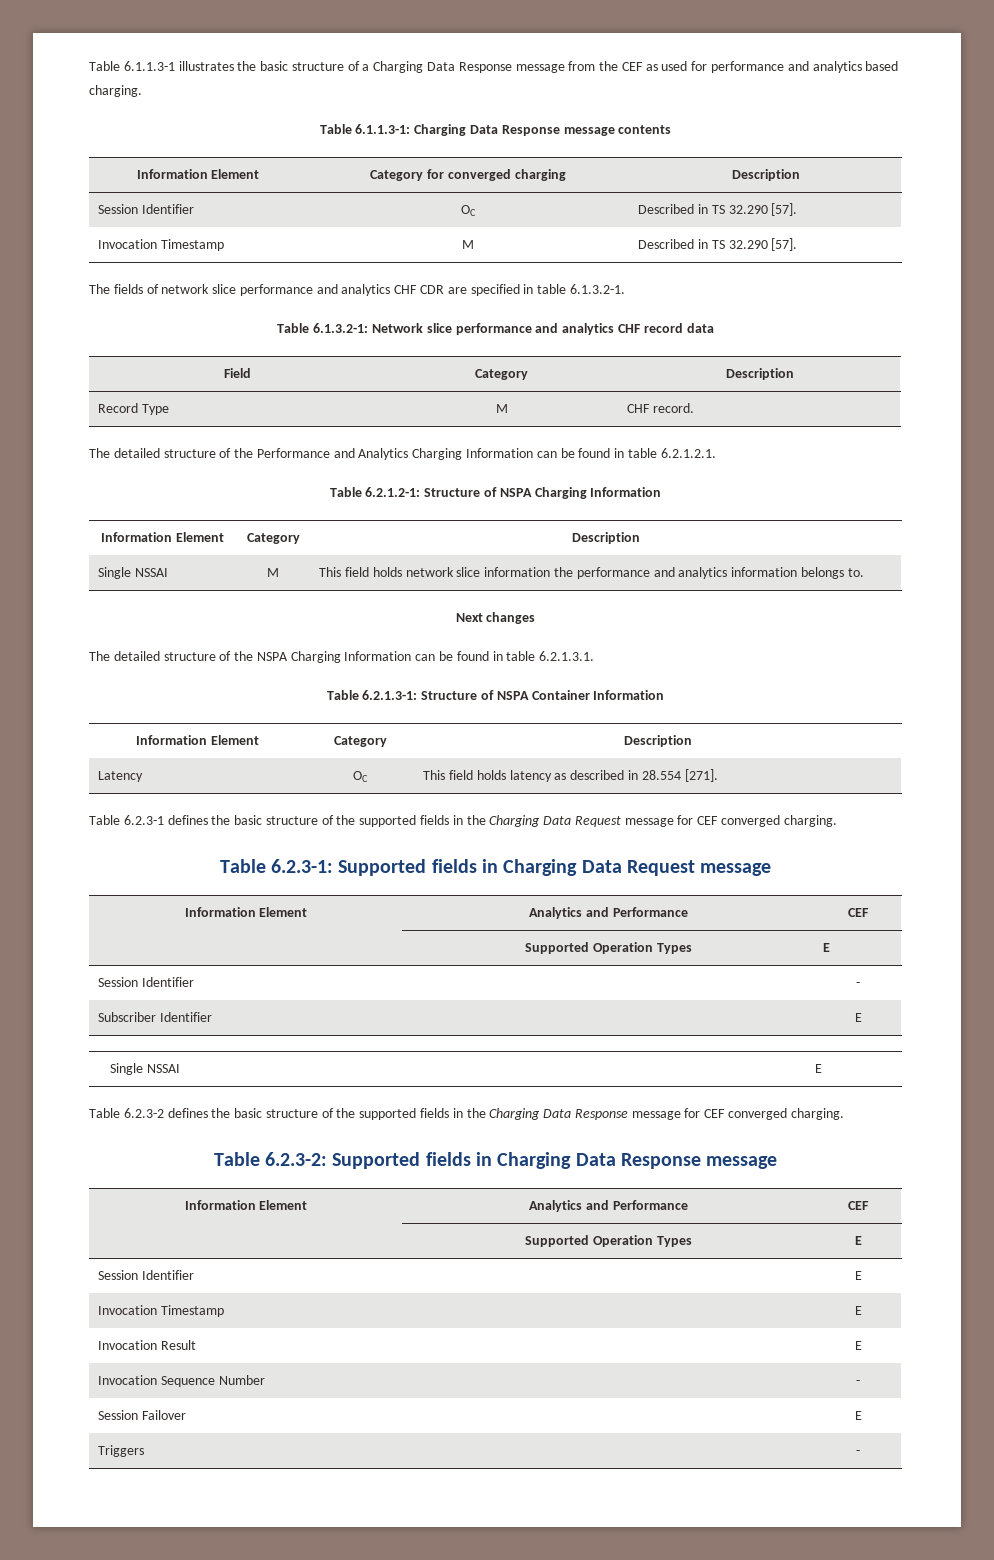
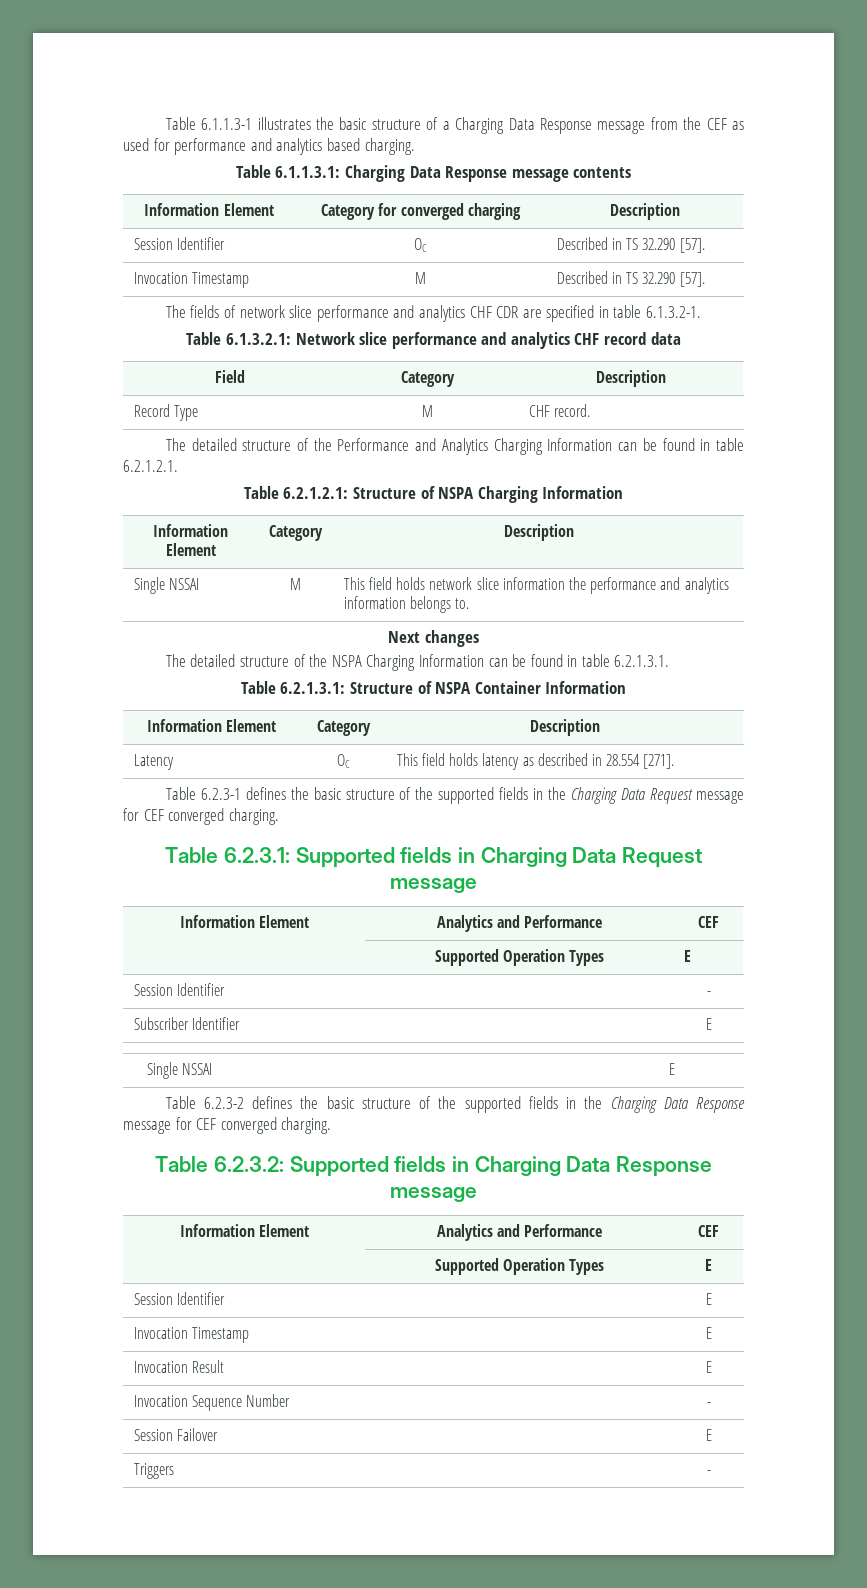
[355,124,411,134] 6.1.1.3-1: -> [275,166,341,178] 6.1.1.3.1:
[313,323,369,333] 6.1.3.2-1: -> [225,333,291,345] 6.1.3.2.1:
[365,487,421,497] 6.2.1.2-1: -> [283,487,349,499] 6.2.1.2.1:
[362,690,418,700] 6.2.1.3-1: -> [280,682,346,694] 6.2.1.3.1:
[271,859,334,873] 6.2.3-1: -> [223,847,290,863] 6.2.3.1:
[265,1152,328,1166] 6.2.3-2: -> [213,1156,284,1172] 6.2.3.2:

